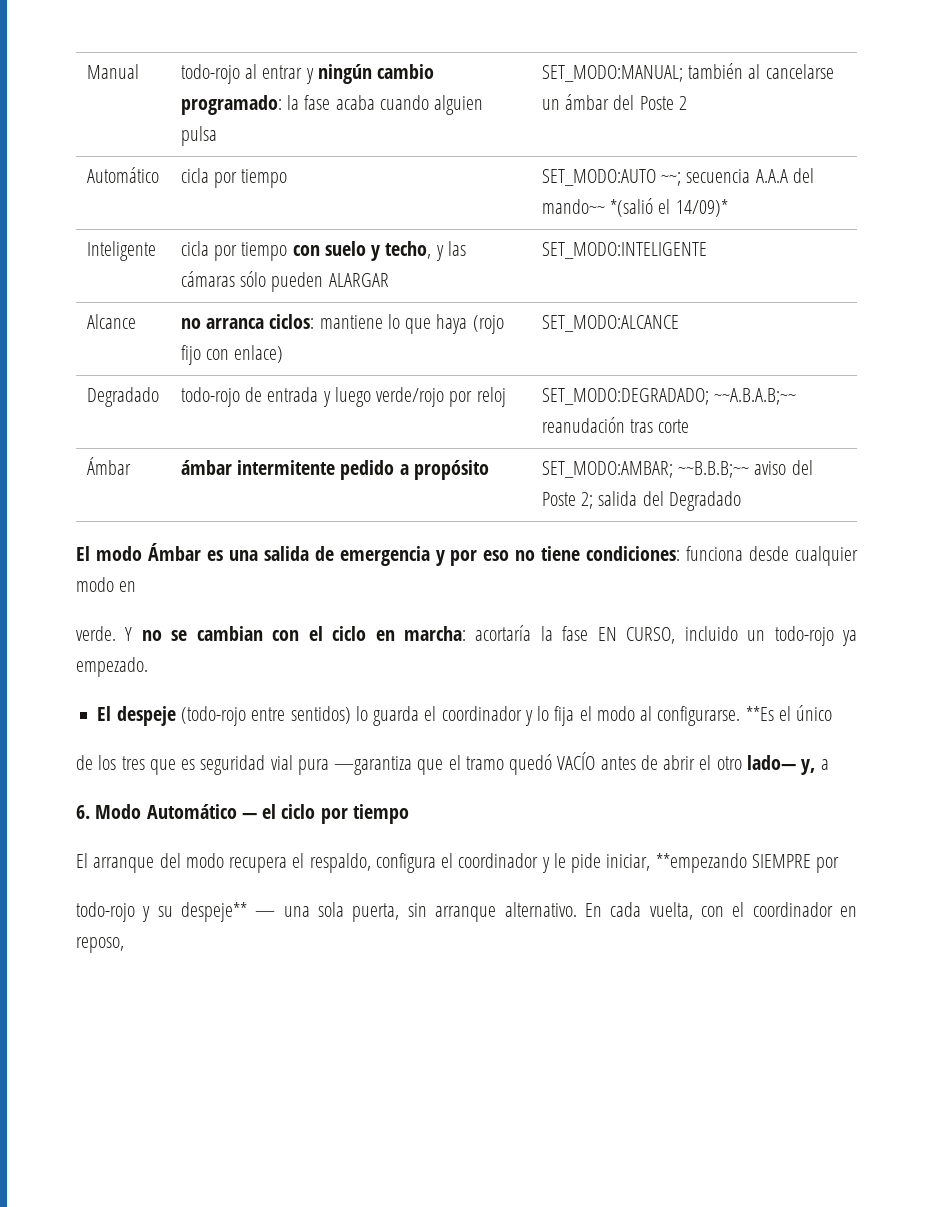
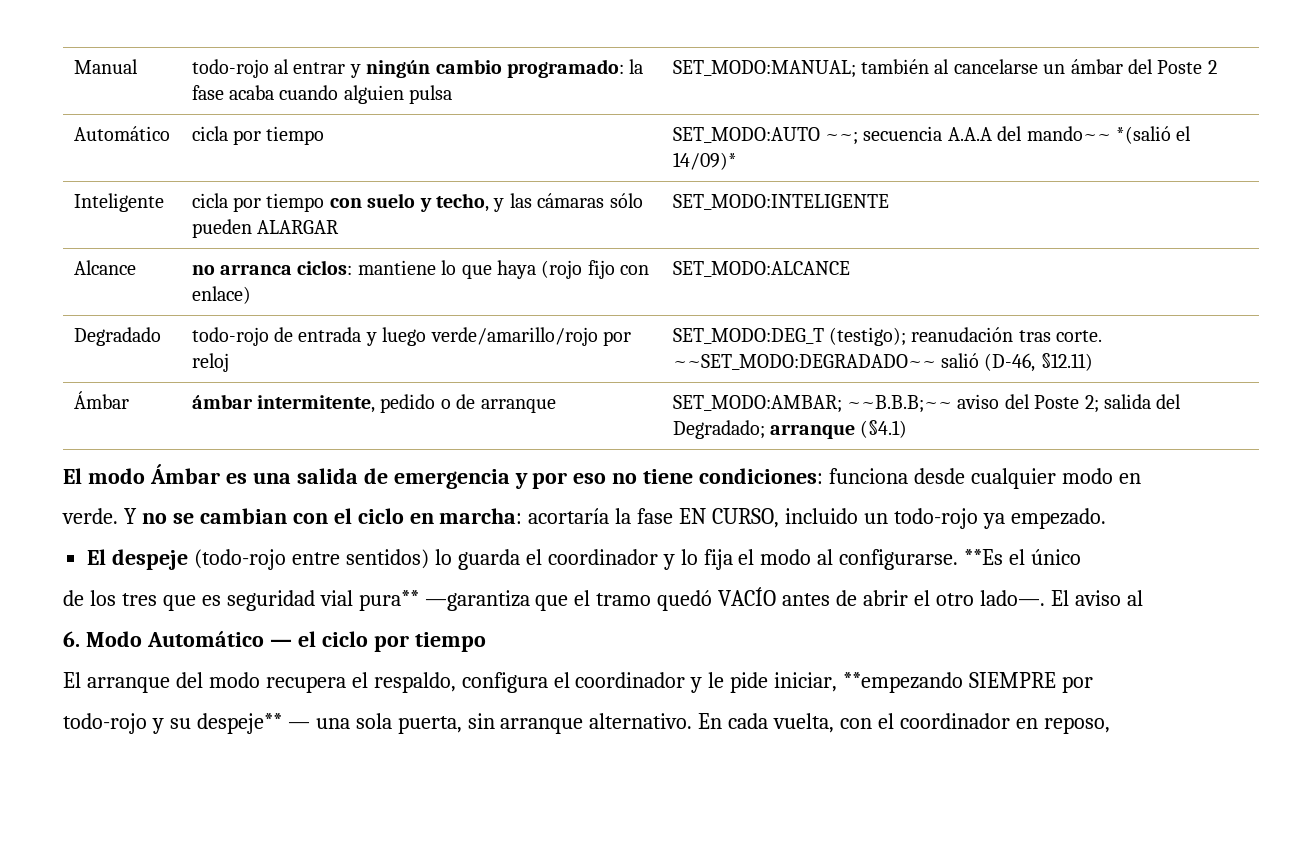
[376,387,445,407] verde/rojo -> [430,327,598,346] verde/amarillo/rojo
[541,388,797,405] [541,417,690,433] [86,457,131,475] [180,460,489,480] SET_MODO:DEGRADADO; ~~A.B.A.B;~~ reanudación tras corte // Ámbar | ámbar intermitente pedido a propósito -> [672,327,1103,346] [672,353,1093,372] [73,391,129,409] [191,394,556,413] SET_MODO:DEG_T (testigo); reanudación tras corte. ~~SET_MODO:DEGRADADO~~ salió (D-46, §12.11) // Ámbar | ámbar intermitente, pedido o de arranque
[668,491,741,511] Degradado -> [672,420,908,439] Degradado; arranque (§4.1)
[297,759,329,775] pura -> [358,590,419,611] pura**
[747,755,829,775] lado— y, a -> [979,590,1143,606] lado—. El aviso al

